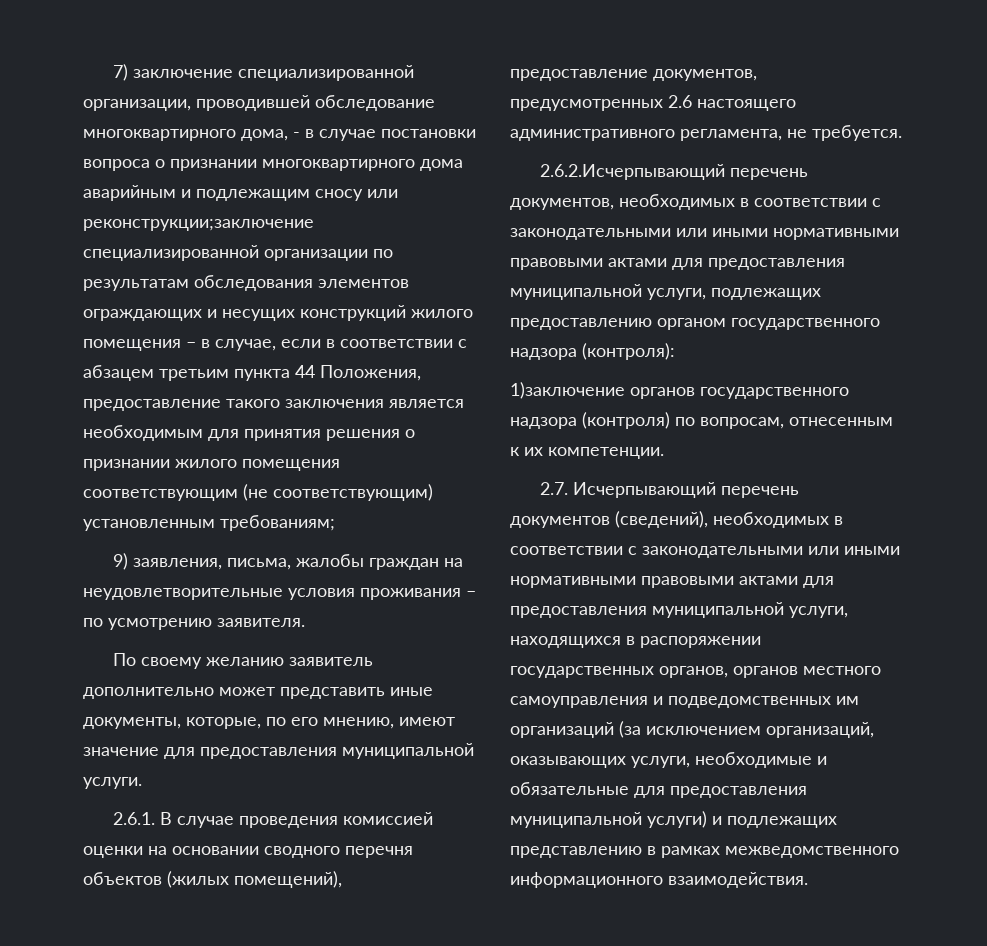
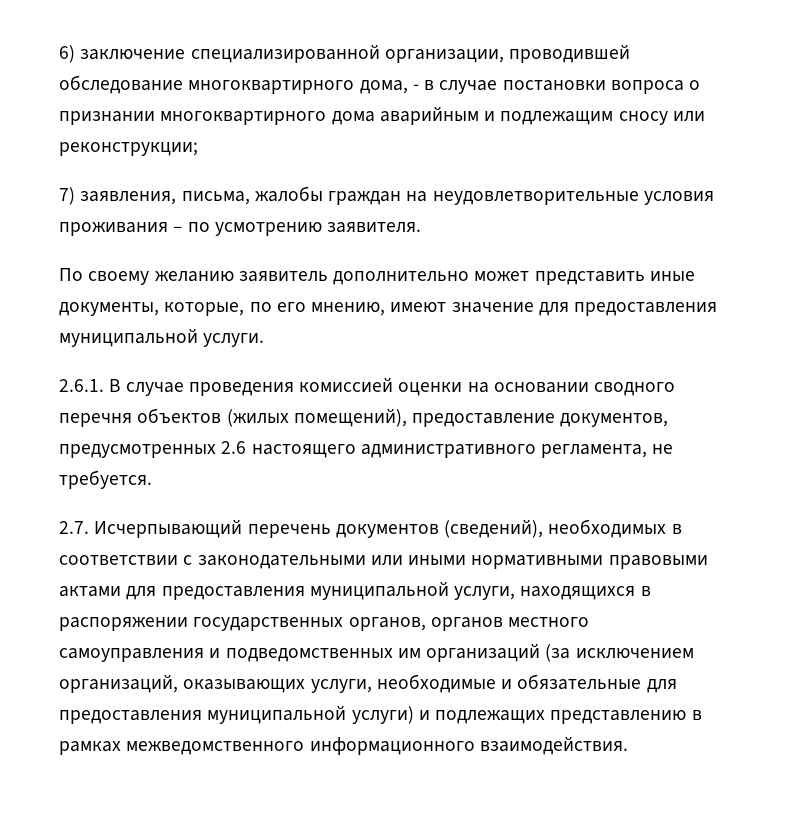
[113,64,129,81] 7) -> [59,45,75,63] 6)
[83,219,314,231] [83,245,393,261] [83,275,409,291] [83,305,473,321] [83,339,467,351] [83,365,421,381] [83,399,464,411] [83,425,415,441] [83,459,340,471] [83,484,433,501] [83,515,335,531] [113,553,129,570] реконструкции;заключение специализированной организации по результатам обследования элементов ограждающих и несущих конструкций жилого помещения – в случае, если в соответствии с абзацем третьим пункта 44 Положения, предоставление такого заключения является необходимым для принятия решения о признании жилого помещения соответствующим (не соответствующим) установленным требованиям; // 9) -> [59,142,198,156] [59,187,75,205] реконструкции; // 7)
[540,164,809,180] [510,194,881,210] [510,228,899,240] [510,258,845,270] [510,284,821,300] [510,318,880,330] [510,343,675,360] [510,382,849,399] [510,412,893,429] [510,447,664,459] // 2.6.2.Исчерпывающий перечень документов, необходимых в соответствии с законодательными или иными нормативными правовыми актами для предоставления муниципальной услуги, подлежащих предоставлению органом государственного надзора (контроля): // 1)заключение органов государственного надзора (контроля) по вопросам, отнесенным к их компетенции. -> (152, 479) none

